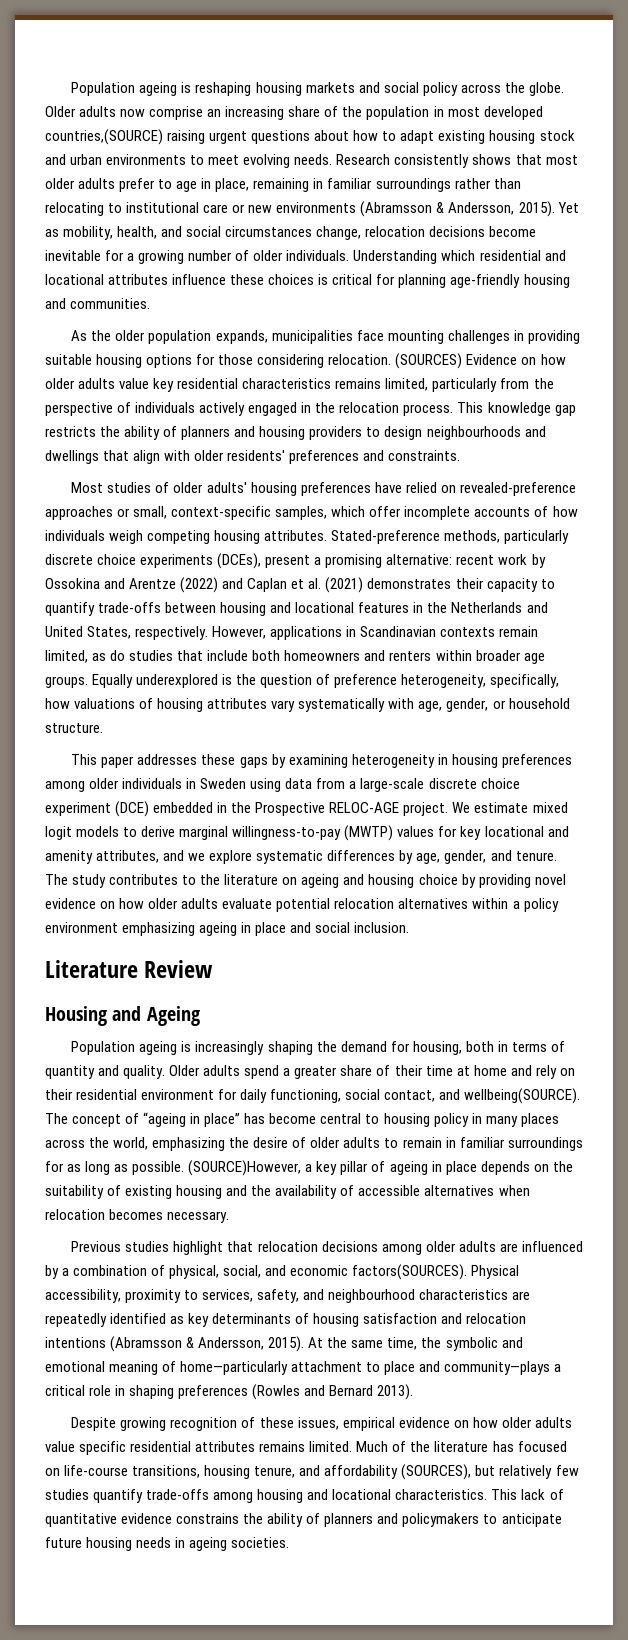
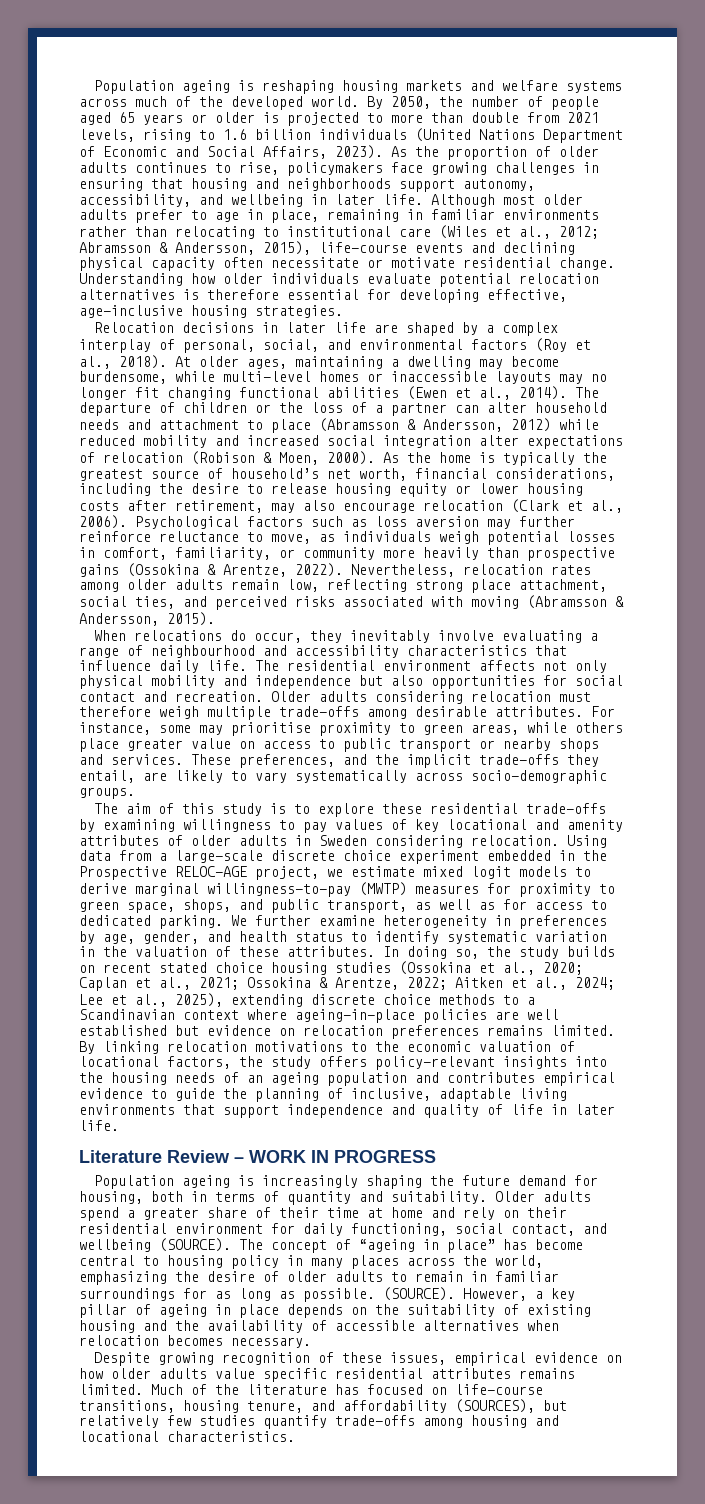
[383,82,564,96] [45,106,543,120] [45,129,575,145] [45,154,542,168] social policy across the globe. Older adults now comprise an increasing share of the population in most developed countries,(SOURCE) raising urgent questions about how to adapt existing housing stock and urban environments to meet evolving needs. Research consistently shows that -> [502,80,623,93] [79,96,599,110] [79,112,599,126] [79,128,623,143] [79,145,599,160] [79,162,599,176] [79,178,535,192] [79,194,495,207] welfare systems across much of the developed world. By 2050, the number of people aged 65 years or older is projected to more than double from 2021 levels, rising to 1.6 billion individuals (United Nations Department of Economic and Social Affairs, 2023). As the proportion of older adults continues to rise, policymakers face growing challenges in ensuring that housing and neighborhoods support autonomy, accessibility, and wellbeing in later life. Although
[375,178,451,192] surroundings -> [503,209,599,220] environments
[232,201,579,217] [45,226,537,240] [45,250,566,264] [45,274,570,288] [45,298,151,309] [71,330,580,344] [45,353,566,369] [45,378,554,392] [45,402,576,416] [45,426,546,440] [45,450,461,464] [71,482,576,496] [45,506,578,520] [45,530,570,544] [45,553,546,569] [45,577,555,593] [45,602,548,616] [45,626,539,640] [45,650,545,664] [45,674,560,688] [45,698,570,712] [45,723,103,733] [71,754,572,768] [45,778,282,792] or new environments (Abramsson & Andersson, 2015). Yet as mobility, health, and social circumstances change, relocation decisions become inevitable for a growing number of older individuals. Understanding which residential and locational attributes influence these choices is critical for planning age-friendly housing and communities. // As the older population expands, municipalities face mounting challenges in providing suitable housing options for those considering relocation. (SOURCES) Evidence on how older adults value key residential characteristics remains limited, particularly from the perspective of individuals actively engaged in the relocation process. This knowledge gap restricts the ability of planners and housing providers to design neighbourhoods and dwellings that align with older residents' preferences and constraints. // Most studies of older adults' housing preferences have relied on revealed-preference approaches or small, context-specific samples, which offer incomplete accounts of how individuals weigh competing housing attributes. Stated-preference methods, particularly discrete choice experiments (DCEs), present a promising alternative: recent work by Ossokina and Arentze (2022) and Caplan et al. (2021) demonstrates their capacity to quantify trade-offs between housing and locational features in the Netherlands and United States, respectively. However, applications in Scandinavian contexts remain limited, as do studies that include both homeowners and renters within broader age groups. Equally underexplored is the question of preference heterogeneity, specifically, how valuations of housing attributes vary systematically with age, gender, or household structure. // This paper addresses these gaps by examining heterogeneity in housing preferences among older individuals in Sweden using -> [439,225,599,239] [79,241,575,255] [79,257,615,271] [79,273,599,287] [79,289,567,303] [79,305,343,318] [94,322,559,336] [79,338,591,353] [79,355,559,369] [79,371,607,384] [79,386,599,400] [79,402,607,416] [79,418,599,433] [79,435,623,449] [79,451,607,466] [79,468,615,481] [79,483,583,497] [79,499,623,513] [79,515,575,529] [79,531,615,545] [79,547,615,561] [79,563,591,577] [79,579,607,593] [79,595,624,610] [79,612,215,626] [94,630,599,643] [79,645,567,658] [79,660,607,673] [79,675,623,689] [79,691,591,704] [79,706,615,720] [79,722,623,736] [79,738,599,752] [79,754,599,768] [79,770,607,784] [79,787,135,799] [94,803,607,817] [79,819,623,833] [79,835,607,848] (Wiles et al., 2012; Abramsson & Andersson, 2015), life-course events and declining physical capacity often necessitate or motivate residential change. Understanding how older individuals evaluate potential relocation alternatives is therefore essential for developing effective, age-inclusive housing strategies. // Relocation decisions in later life are shaped by a complex interplay of personal, social, and environmental factors (Roy et al., 2018). At older ages, maintaining a dwelling may become burdensome, while multi-level homes or inaccessible layouts may no longer fit changing functional abilities (Ewen et al., 2014). The departure of children or the loss of a partner can alter household needs and attachment to place (Abramsson & Andersson, 2012) while reduced mobility and increased social integration alter expectations of relocation (Robison & Moen, 2000). As the home is typically the greatest source of household’s net worth, financial considerations, including the desire to release housing equity or lower housing costs after retirement, may also encourage relocation (Clark et al., 2006). Psychological factors such as loss aversion may further reinforce reluctance to move, as individuals weigh potential losses in comfort, familiarity, or community more heavily than prospective gains (Ossokina & Arentze, 2022). Nevertheless, relocation rates among older adults remain low, reflecting strong place attachment, social ties, and perceived risks associated with moving (Abramsson & Andersson, 2015). // When relocations do occur, they inevitably involve evaluating a range of neighbourhood and accessibility characteristics that influence daily life. The residential environment affects not only physical mobility and independence but also opportunities for social contact and recreation. Older adults considering relocation must therefore weigh multiple trade-offs among desirable attributes. For instance, some may prioritise proximity to green areas, while others place greater value on access to public transport or nearby shops and services. These preferences, and the implicit trade-offs they entail, are likely to vary systematically across socio-demographic groups. // The aim of this study is to explore these residential trade-offs by examining willingness to pay values of key locational and amenity attributes of older adults in Sweden considering relocation. Using
[115,801,150,817] (DCE) -> (479, 857) none
[403,802,471,816] project. We -> [255,866,343,880] project, we
[397,826,569,840] [45,850,557,864] [45,874,566,888] [45,898,559,912] [45,922,410,936] [45,960,214,978] [45,1006,200,1026] values for key locational and amenity attributes, and we explore systematic differences by age, gender, and tenure. The study contributes to the literature on ageing and housing choice by providing novel evidence on how older adults evaluate potential relocation alternatives within a policy environment emphasizing ageing in place and social inclusion. // Literature Review // Housing and Ageing -> [415,883,615,897] [79,899,607,913] [79,915,607,929] [79,931,607,944] [79,946,615,959] [79,961,583,975] [79,977,615,991] [79,993,535,1007] [79,1009,559,1023] [79,1025,615,1039] [79,1041,575,1054] [79,1056,607,1070] [79,1072,615,1086] [79,1088,567,1102] [79,1104,615,1118] [79,1120,119,1131] [79,1150,436,1163] measures for proximity to green space, shops, and public transport, as well as for access to dedicated parking. We further examine heterogeneity in preferences by age, gender, and health status to identify systematic variation in the valuation of these attributes. In doing so, the study builds on recent stated choice housing studies (Ossokina et al., 2020; Caplan et al., 2021; Ossokina & Arentze, 2022; Aitken et al., 2024; Lee et al., 2025), extending discrete choice methods to a Scandinavian context where ageing-in-place policies are well established but evidence on relocation preferences remains limited. By linking relocation motivations to the economic valuation of locational factors, the study offers policy-relevant insights into the housing needs of an ageing population and contributes empirical evidence to guide the planning of inclusive, adaptable living environments that support independence and quality of life in later life. // Literature Review – WORK IN PROGRESS
(337, 1046) none -> [462,1175,511,1186] future
[123,1065,166,1079] quality. -> [391,1191,487,1204] suitability.
[464,1088,581,1104] wellbeing(SOURCE). -> [79,1238,231,1252] wellbeing (SOURCE).
[188,1160,302,1176] (SOURCE)However, -> [383,1287,527,1301] (SOURCE). However,
[71,1241,583,1255] [45,1264,520,1280] [45,1289,531,1303] [45,1313,527,1327] [45,1336,523,1352] [45,1361,562,1375] [45,1384,414,1400] // Previous studies highlight that relocation decisions among older adults are influenced by a combination of physical, social, and economic factors(SOURCES). Physical accessibility, proximity to services, safety, and neighbourhood characteristics are repeatedly identified as key determinants of housing satisfaction and relocation intentions (Abramsson & Andersson, 2015). At the same time, the symbolic and emotional meaning of home—particularly attachment to place and community—plays a critical role in shaping preferences (Rowles and Bernard 2013). -> (311, 1342) none
[491,1489,564,1500] [45,1513,562,1527] [45,1537,290,1551] This lack of quantitative evidence constrains the ability of planners and policymakers to anticipate future housing needs in ageing societies. -> (295, 1436) none

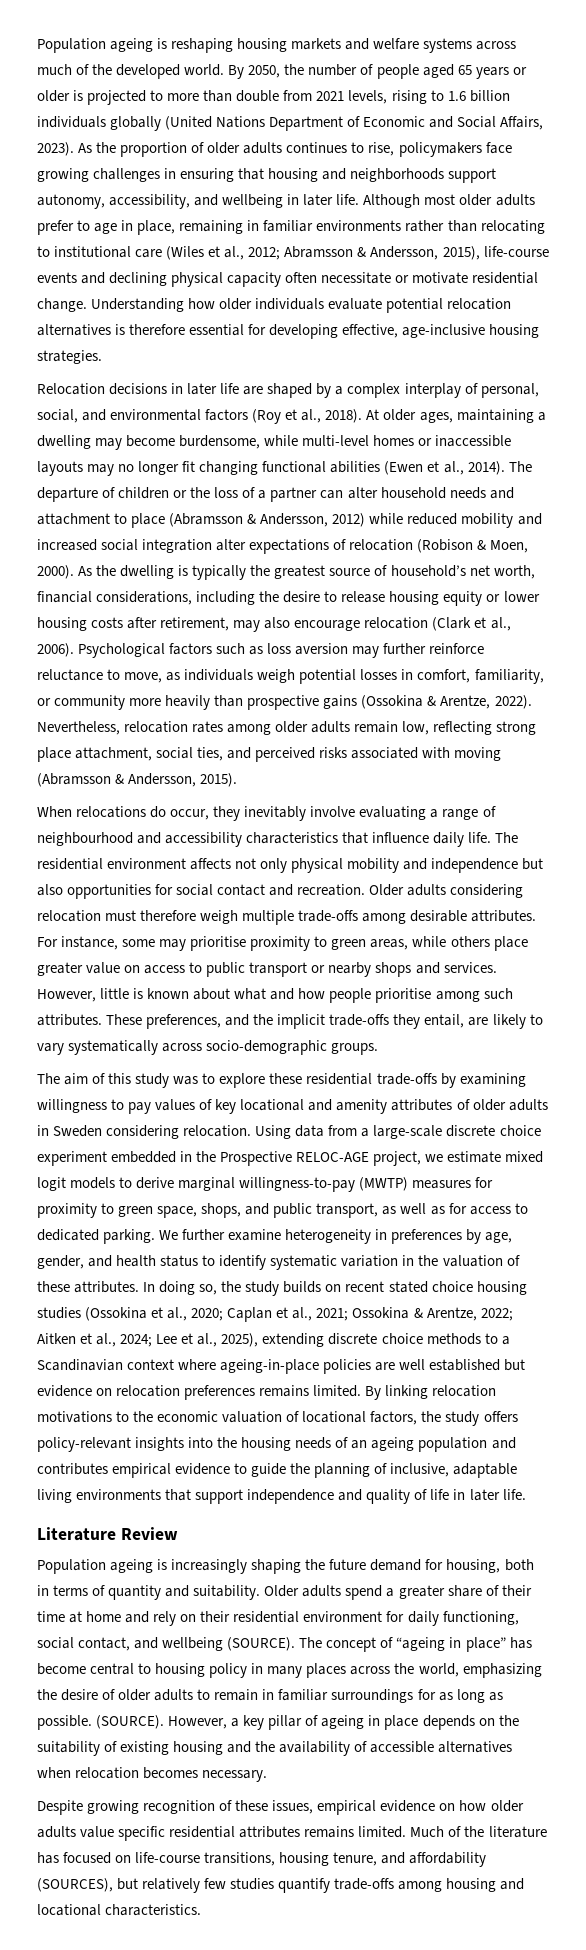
(407, 134) none -> [110,116,162,131] globally
[439,452,471,463] home -> [120,565,175,579] dwelling
(183, 759) none -> [37,988,513,1003] [37,1014,102,1026] However, little is known about what and how people prioritise among such attributes.
[270,803,287,814] is -> [173,1076,199,1085] was
[234,1150,436,1163] – WORK IN PROGRESS -> (178, 1533) none

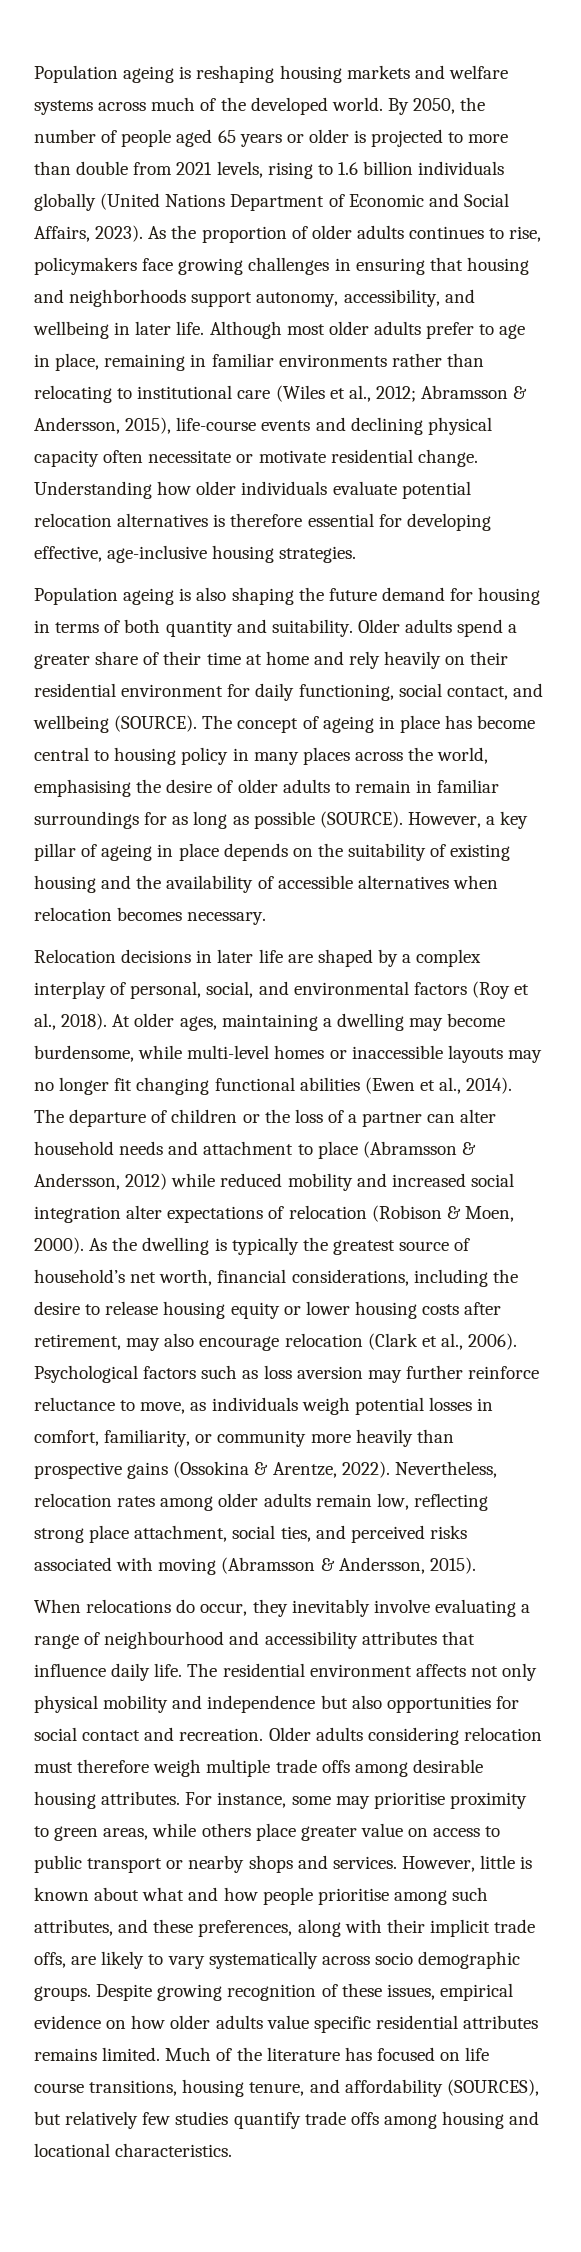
(102, 357) none -> [34,587,541,605] [34,619,518,637] [34,651,509,669] [34,683,543,701] [33,715,536,733] [34,747,489,765] [34,779,500,797] [34,811,529,829] [34,843,511,861] [34,875,498,893] [34,907,267,925] // Population ageing is also shaping the future demand for housing in terms of both quantity and suitability. Older adults spend a greater share of their time at home and rely heavily on their residential environment for daily functioning, social contact, and wellbeing (SOURCE). The concept of ageing in place has become central to housing policy in many places across the world, emphasising the desire of older adults to remain in familiar surroundings for as long as possible (SOURCE). However, a key pillar of ageing in place depends on the suitability of existing housing and the availability of accessible alternatives when relocation becomes necessary.
[246,832,339,844] characteristics -> [361,1631,437,1645] attributes
[298,910,359,922] trade-offs -> [275,1759,350,1773] trade offs
(468, 916) none -> [34,1791,96,1809] housing
[37,1014,465,1029] attributes. These preferences, and the implicit trade-offs they entail, -> [34,1919,536,1937] [34,1952,66,1968] attributes, and these preferences, along with their implicit trade offs,
[206,1040,328,1055] socio-demographic -> [374,1951,521,1969] socio demographic
[37,1073,526,1088] [37,1099,548,1114] [37,1125,541,1139] [37,1151,544,1166] [37,1177,494,1192] [37,1203,528,1218] [37,1229,513,1244] [37,1255,520,1270] [37,1281,527,1296] [37,1307,513,1322] [37,1333,510,1347] [37,1359,526,1374] [37,1385,497,1400] [37,1411,518,1426] [37,1437,516,1452] [37,1463,518,1478] [37,1489,526,1504] [37,1527,178,1541] [37,1559,534,1574] [37,1585,532,1600] [37,1611,519,1626] [37,1637,532,1652] [37,1663,542,1678] [37,1689,503,1703] [37,1715,519,1730] [37,1741,513,1756] [37,1767,268,1782] // The aim of this study was to explore these residential trade-offs by examining willingness to pay values of key locational and amenity attributes of older adults in Sweden considering relocation. Using data from a large-scale discrete choice experiment embedded in the Prospective RELOC-AGE project, we estimate mixed logit models to derive marginal willingness-to-pay (MWTP) measures for proximity to green space, shops, and public transport, as well as for access to dedicated parking. We further examine heterogeneity in preferences by age, gender, and health status to identify systematic variation in the valuation of these attributes. In doing so, the study builds on recent stated choice housing studies (Ossokina et al., 2020; Caplan et al., 2021; Ossokina & Arentze, 2022; Aitken et al., 2024; Lee et al., 2025), extending discrete choice methods to a Scandinavian context where ageing-in-place policies are well established but evidence on relocation preferences remains limited. By linking relocation motivations to the economic valuation of locational factors, the study offers policy-relevant insights into the housing needs of an ageing population and contributes empirical evidence to guide the planning of inclusive, adaptable living environments that support independence and quality of life in later life. // Literature Review // Population ageing is increasingly shaping the future demand for housing, both in terms of quantity and suitability. Older adults spend a greater share of their time at home and rely on their residential environment for daily functioning, social contact, and wellbeing (SOURCE). The concept of “ageing in place” has become central to housing policy in many places across the world, emphasizing the desire of older adults to remain in familiar surroundings for as long as possible. (SOURCE). However, a key pillar of ageing in place depends on the suitability of existing housing and the availability of accessible alternatives when relocation becomes necessary. // -> (91, 1993) none
[135,1852,201,1863] life-course -> [465,2047,490,2061] [34,2083,84,2093] life course
[334,1878,395,1890] trade-offs -> [304,2111,379,2125] trade offs

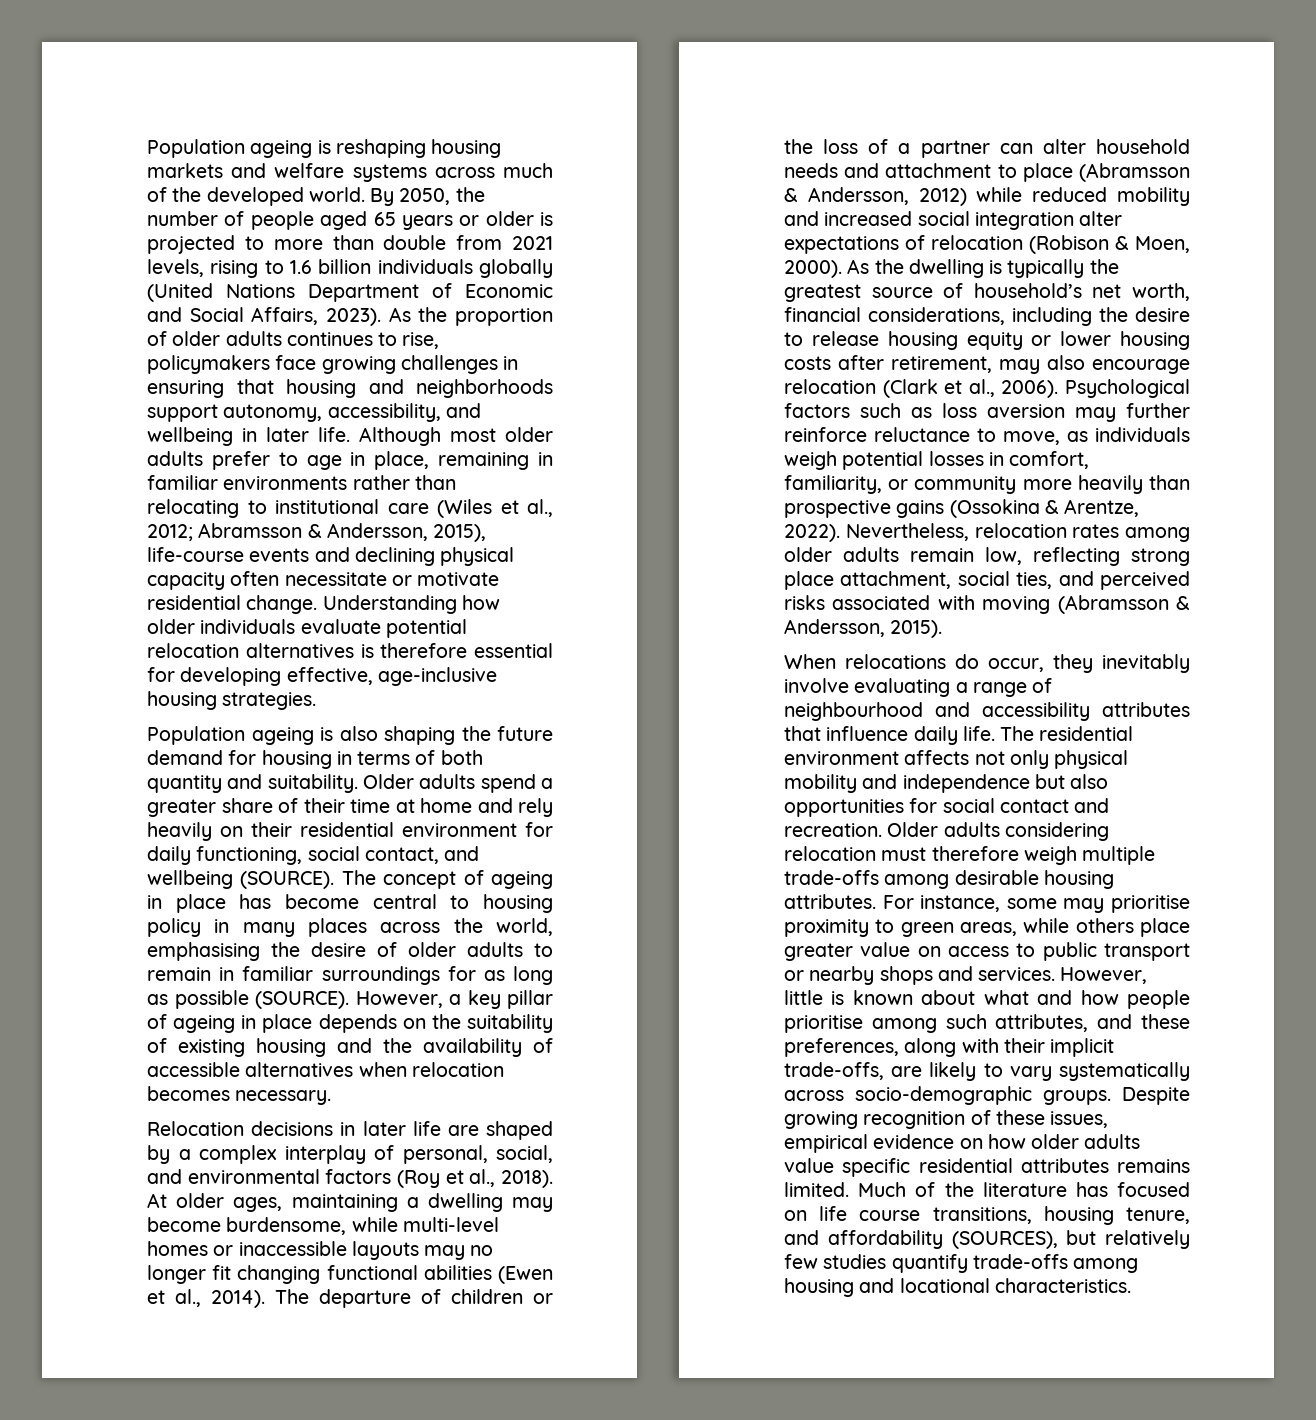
[275,1759,350,1773] trade offs -> [784,870,879,885] trade-offs
[494,1919,536,1933] [34,1952,66,1968] trade offs, -> [784,1062,884,1080] trade-offs,
[374,1951,521,1969] socio demographic -> [855,1086,1032,1105] socio-demographic
[304,2111,379,2125] trade offs -> [972,1254,1068,1269] trade-offs

